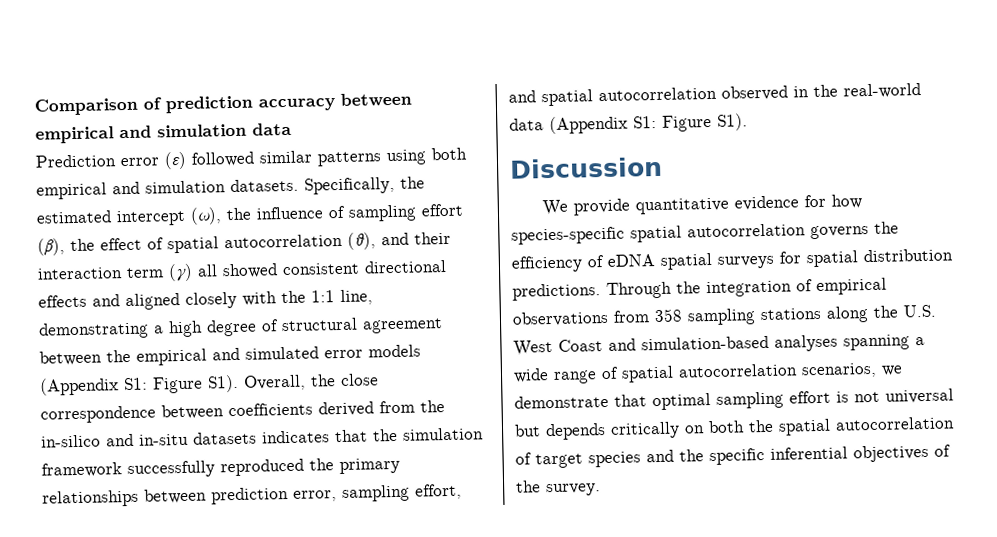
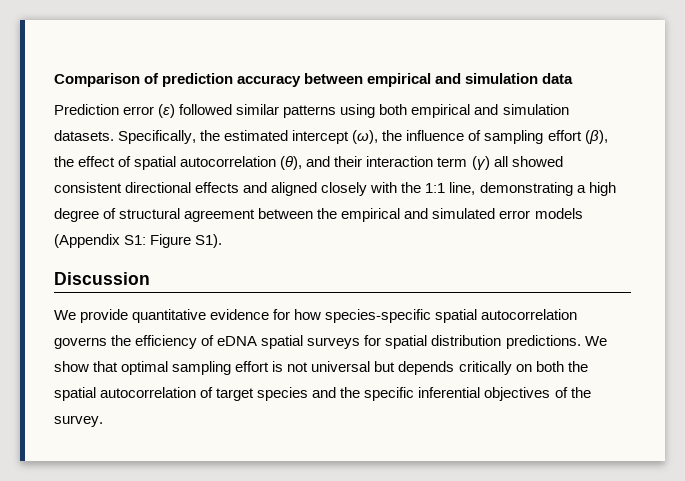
[243,373,379,391] [40,400,445,424] [41,427,484,448] [41,457,400,479] [42,483,462,508] [508,83,921,107] [509,113,748,135] Overall, the close correspondence between coefficients derived from the in-silico and in-situ datasets indicates that the simulation framework successfully reproduced the primary relationships between prediction error, sampling effort, and spatial autocorrelation observed in the real-world data (Appendix S1: Figure S1). -> (223, 241) none
[606,277,887,299] [512,304,936,327] [513,334,925,356] [513,362,903,384] [514,394,609,409] Through the integration of empirical observations from 358 sampling stations along the U.S. West Coast and simulation-based analyses spanning a wide range of spatial autocorrelation scenarios, we demonstrate -> [584,336,607,346] [54,361,89,372] We show

